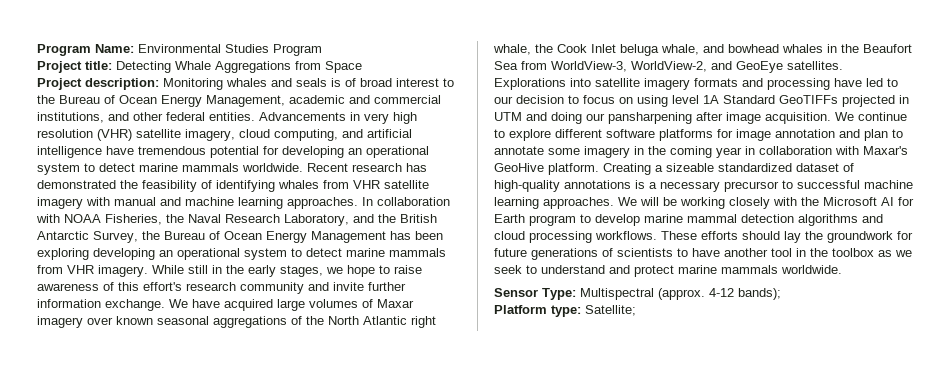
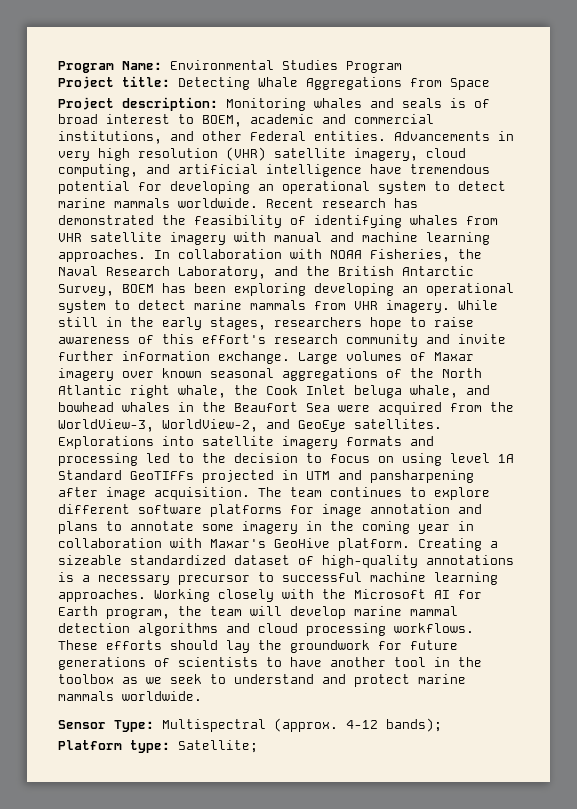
[37,95,285,107] the Bureau of Ocean Energy Management, -> [202,115,242,127] BOEM,
[166,112,205,121] federal -> [250,131,306,141] Federal
[142,231,386,243] the Bureau of Ocean Energy Management -> [122,284,154,293] BOEM
[326,267,343,274] we -> [274,317,362,327] researchers
[169,299,305,311] We have acquired large -> [298,352,338,364] Large
[521,61,547,70] from -> [338,402,514,415] were acquired from the
[834,78,862,87] have -> (138, 459) none
[494,96,513,104] our -> [202,453,226,463] the
[551,112,605,124] doing our -> (362, 475) none
[835,112,907,121] We continue -> [258,487,402,497] The team continues
[864,129,888,141] plan -> [58,521,98,534] plans
[618,197,725,209] We will be working -> [154,589,210,602] Working
[529,214,591,226] program to -> [106,606,282,619] program, the team will

